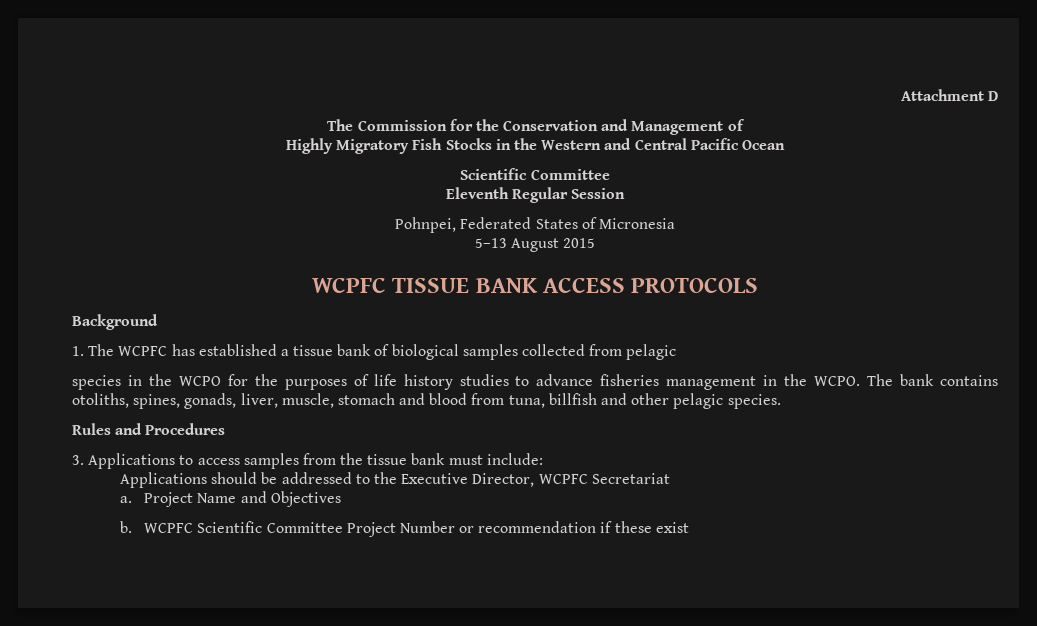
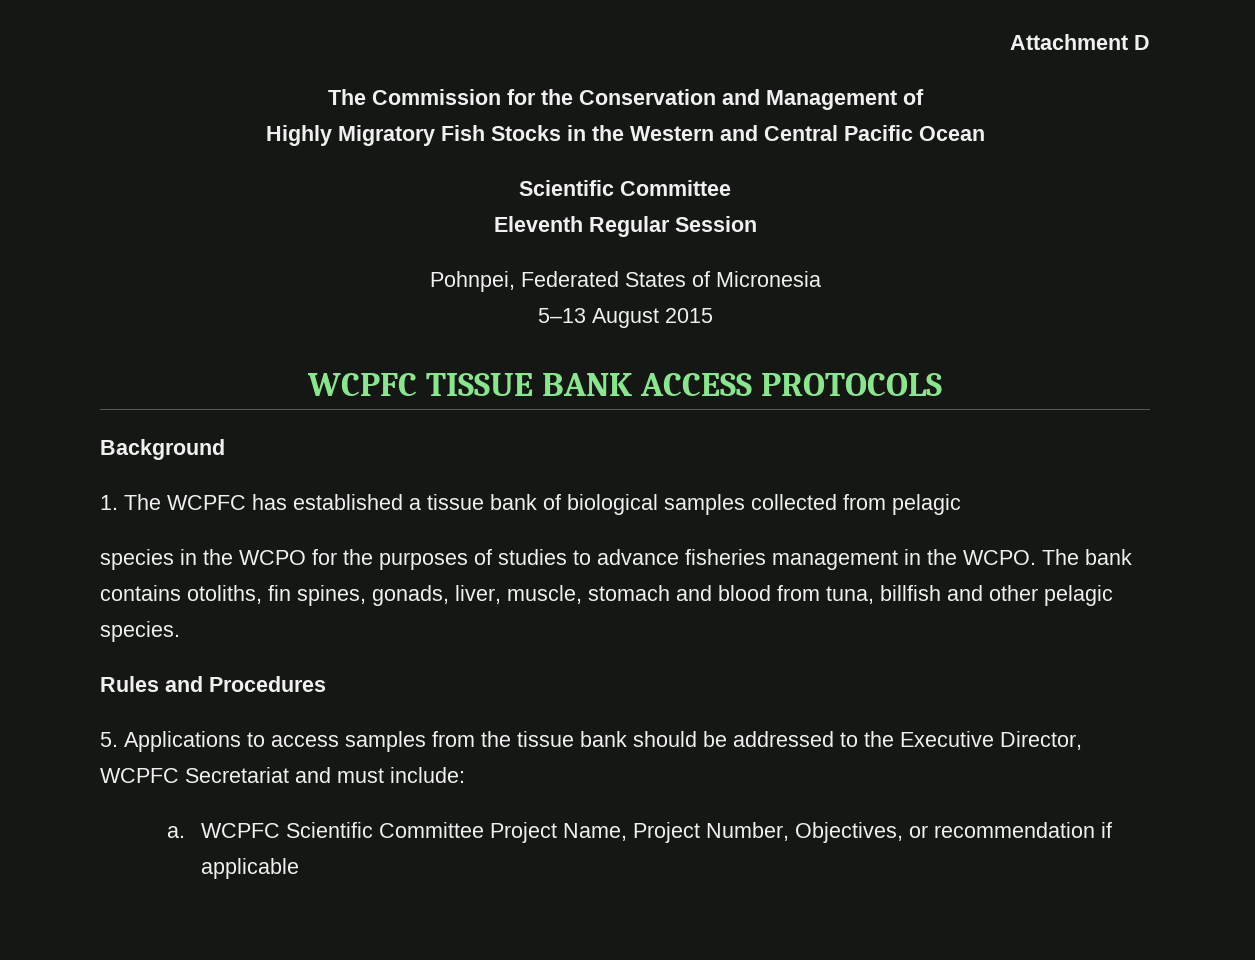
[373,374,453,390] life history -> (492, 557) none
(129, 400) none -> [268,585,291,601] fin
[72,455,84,465] 3. -> [100,732,118,747] 5.
[448,453,543,465] [120,472,208,488] must include: // Applications -> (627, 739) none
[120,491,341,507] [120,521,455,537] // a. Project Name and Objectives // b. WCPFC Scientific Committee Project Number -> [295,767,465,783] [167,822,903,843] and must include: // a. WCPFC Scientific Committee Project Name, Project Number, Objectives,
[614,521,689,533] these exist -> [200,858,299,879] applicable

